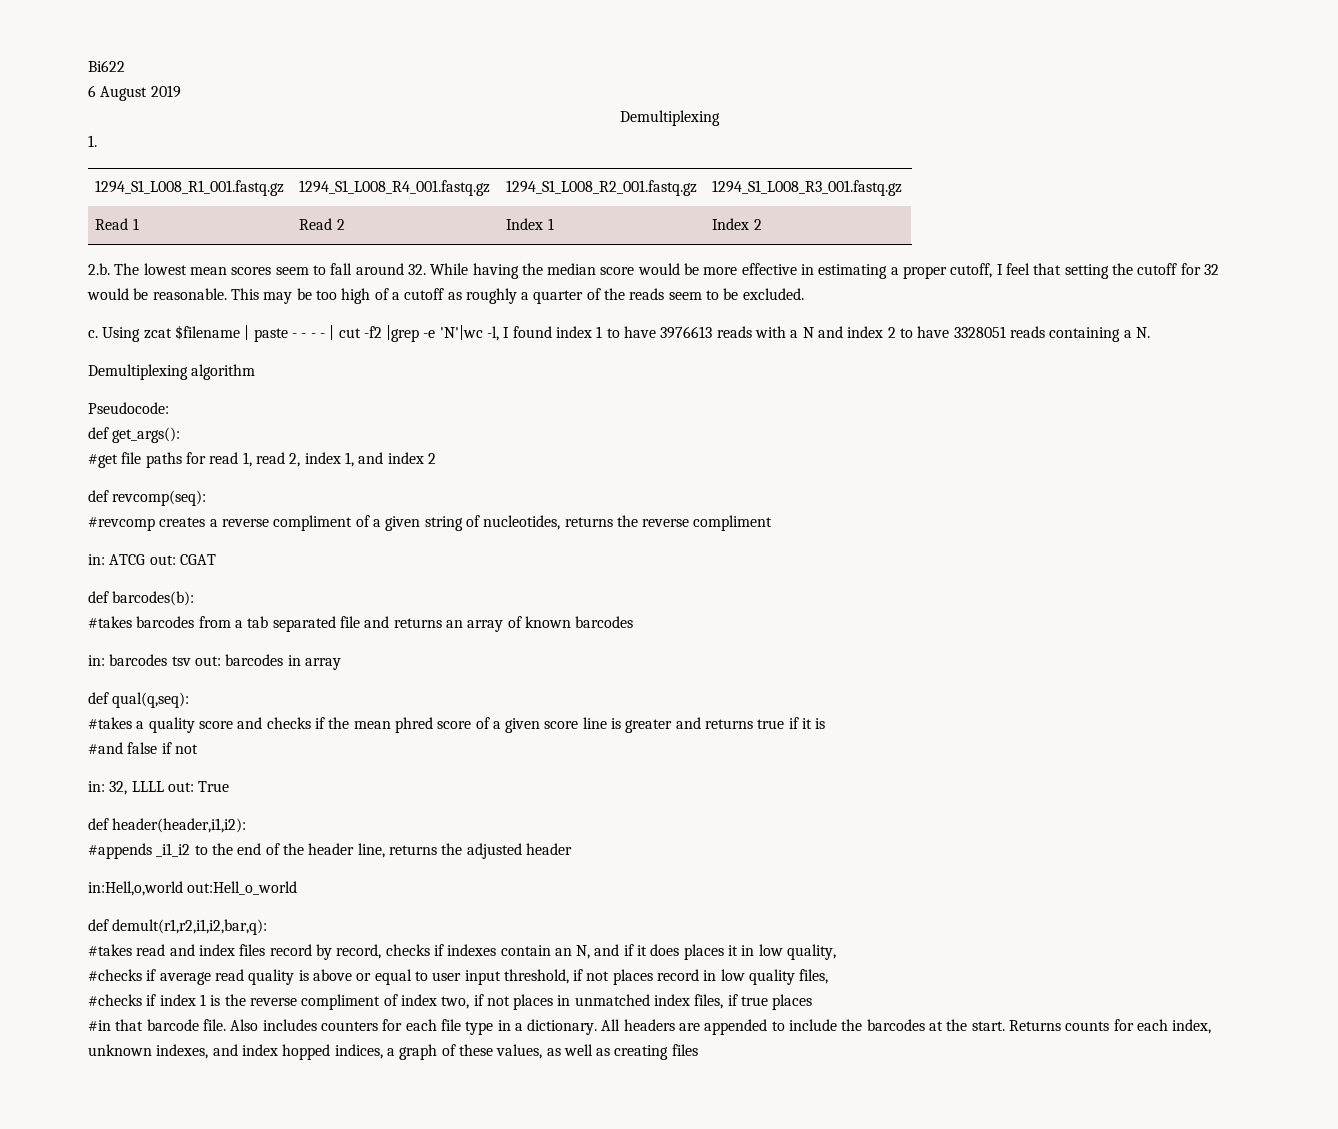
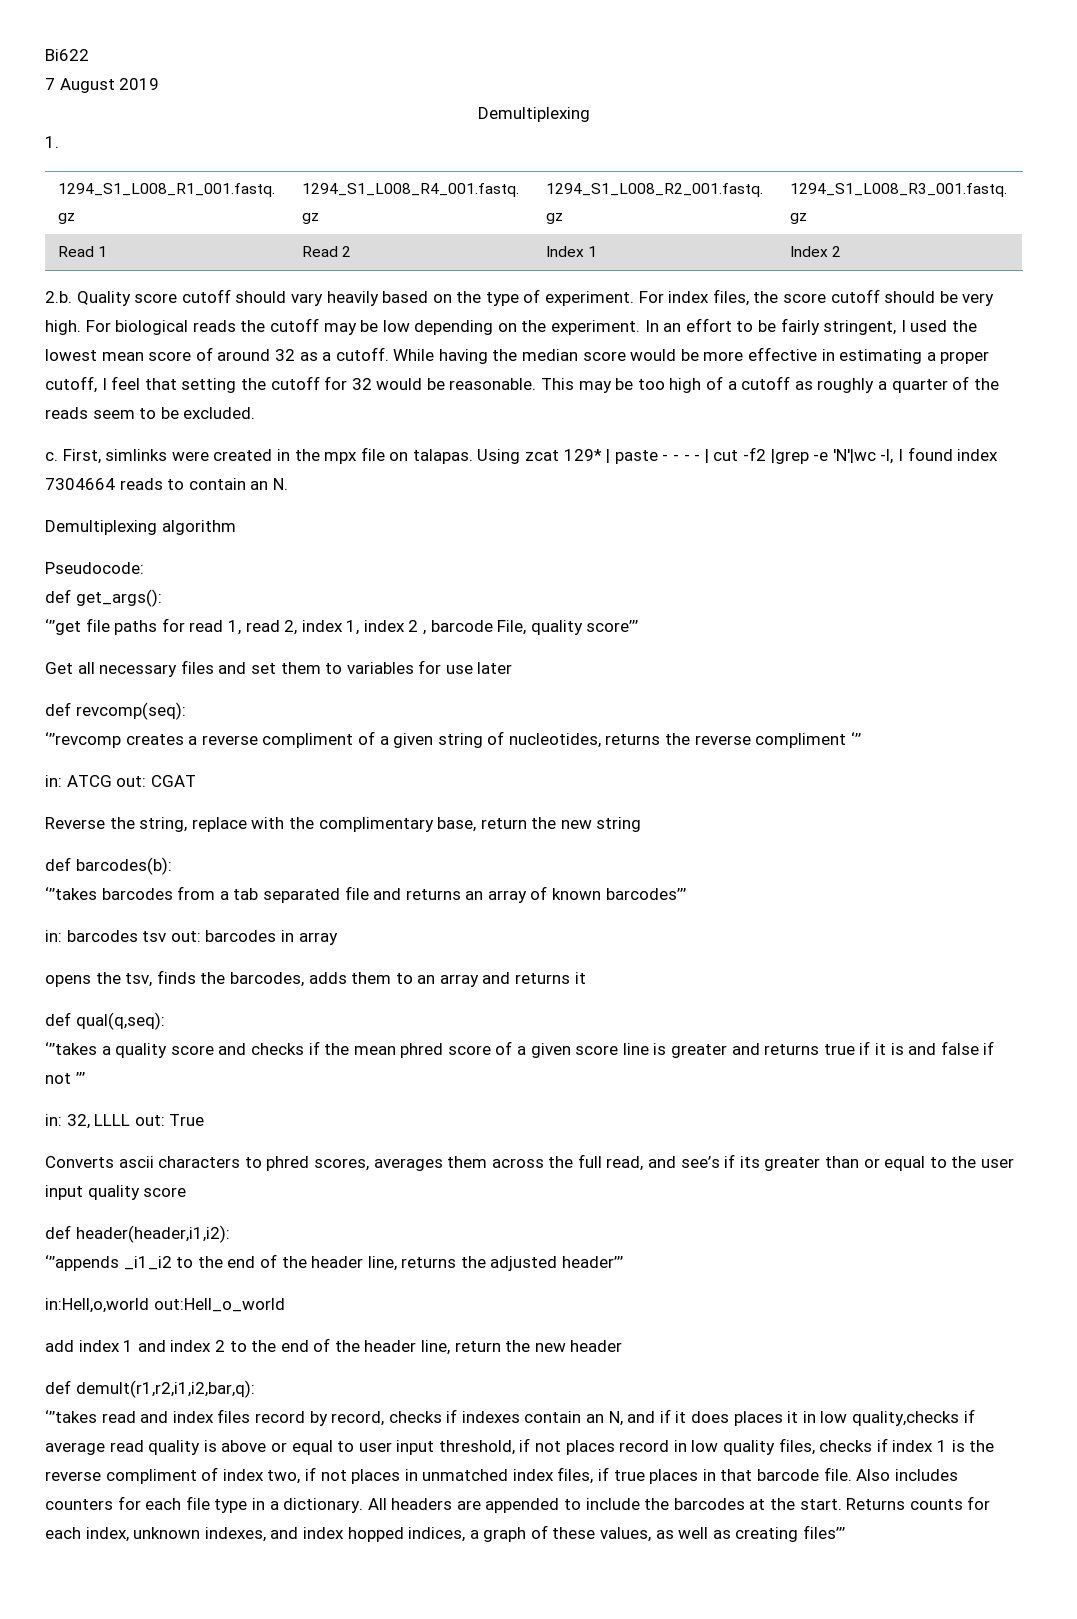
[88,85,96,97] 6 -> [45,78,55,90] 7
[114,263,426,275] The lowest mean scores seem to fall around 32. -> [76,289,995,306] [45,318,977,335] [45,347,389,361] Quality score cutoff should vary heavily based on the type of experiment. For index files, the score cutoff should be very high. For biological reads the cutoff may be low depending on the experiment. In an effort to be fairly stringent, I used the lowest mean score of around 32 as a cutoff.
(98, 334) none -> [62,447,473,464] First, simlinks were created in the mpx file on talapas.
[174,325,240,340] $filename -> [563,449,602,461] 129*
[596,326,1132,342] 1 to have 3976613 reads with a N and index 2 to have 3328051 reads containing a -> [45,478,269,490] 7304664 reads to contain an
[88,454,118,468] #get -> [45,619,81,635] ‘’’get
[358,452,436,464] and index 2 -> [363,620,639,635] [45,660,513,677] index 2 , barcode File, quality score’’’ // Get all necessary files and set them to variables for use later
[88,517,155,531] #revcomp -> [45,732,121,748] ‘’’revcomp
(773, 523) none -> [850,732,861,745] ‘’’
(216, 559) none -> [45,817,642,832] // Reverse the string, replace with the complimentary base, return the new string
[88,616,132,628] #takes -> [45,887,97,900] ‘’’takes
[575,616,634,628] barcodes -> [605,888,686,900] barcodes’’’
(341, 664) none -> [45,970,586,987] // opens the tsv, finds the barcodes, adds them to an array and returns it
[88,717,132,729] #takes -> [45,1042,97,1055] ‘’’takes
[88,742,123,754] // #and -> [908,1043,937,1055] and
(198, 749) none -> [75,1072,85,1084] ’’’
(230, 786) none -> [45,1154,1014,1171] [45,1185,187,1200] // Converts ascii characters to phred scores, averages them across the full read, and see’s if its greater than or equal to the user input quality score
[88,843,152,859] #appends -> [45,1255,119,1271] ‘’’appends
[525,843,572,855] header -> [562,1256,624,1268] header’’’
(298, 888) none -> [45,1338,623,1355] // add index 1 and index 2 to the end of the header line, return the new header
[88,944,132,956] #takes -> [45,1410,97,1423] ‘’’takes
[787,944,837,960] [88,969,142,981] quality, // #checks -> [851,1411,959,1426] quality,checks
[88,994,142,1006] // #checks -> [819,1440,873,1452] checks
[88,1020,111,1031] // #in -> [702,1469,716,1481] in
[671,1044,698,1056] files -> [803,1525,846,1539] files’’’

